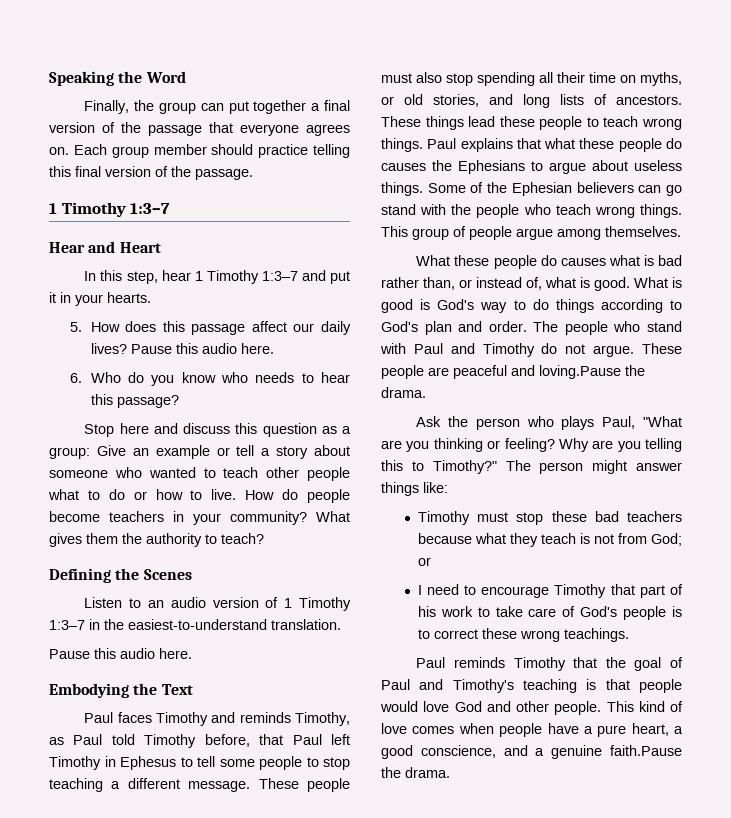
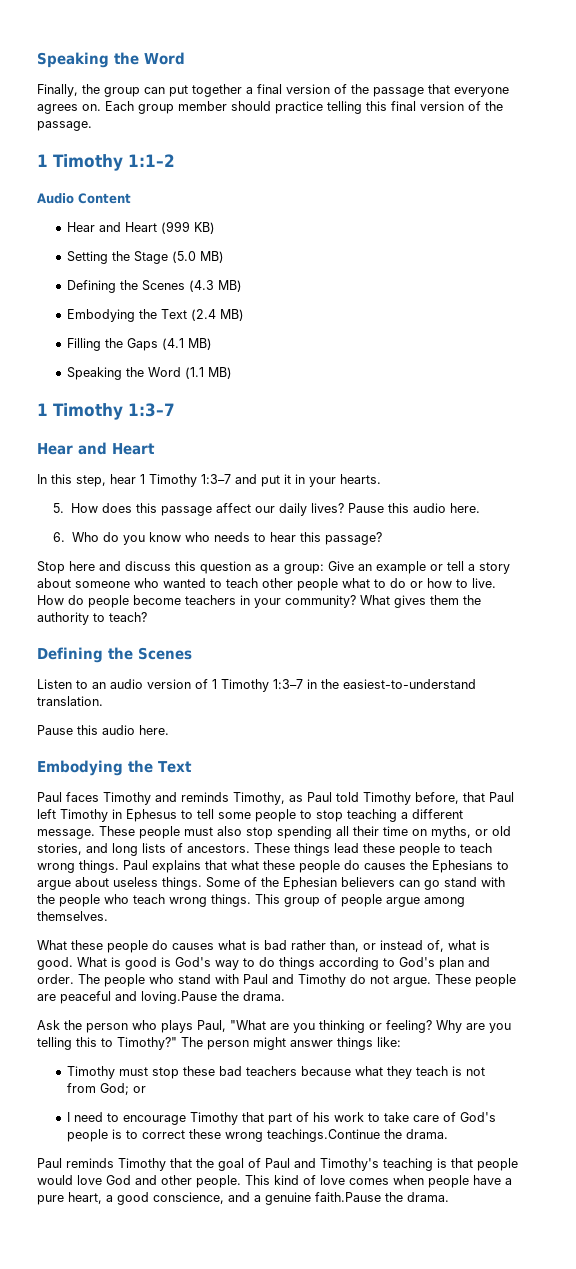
(253, 174) none -> [37,154,175,171] [37,193,131,204] [67,221,216,234] [67,251,225,264] [67,280,243,293] [67,309,245,322] [67,338,213,351] [67,367,233,380] // 1 Timothy 1:1–2 // Audio Content // Hear and Heart (999 KB) // Setting the Stage (5.0 MB) // Defining the Scenes (4.3 MB) // Embodying the Text (2.4 MB) // Filling the Gaps (4.1 MB) // Speaking the Word (1.1 MB)
[563,628,629,642] teachings. -> [267,1129,449,1142] teachings.Continue the drama.

